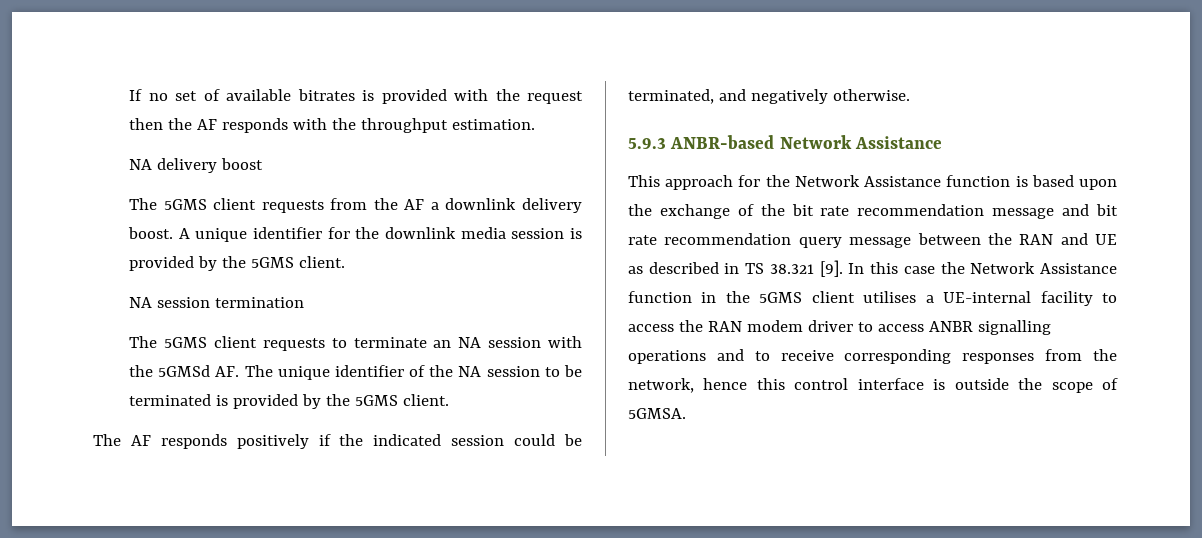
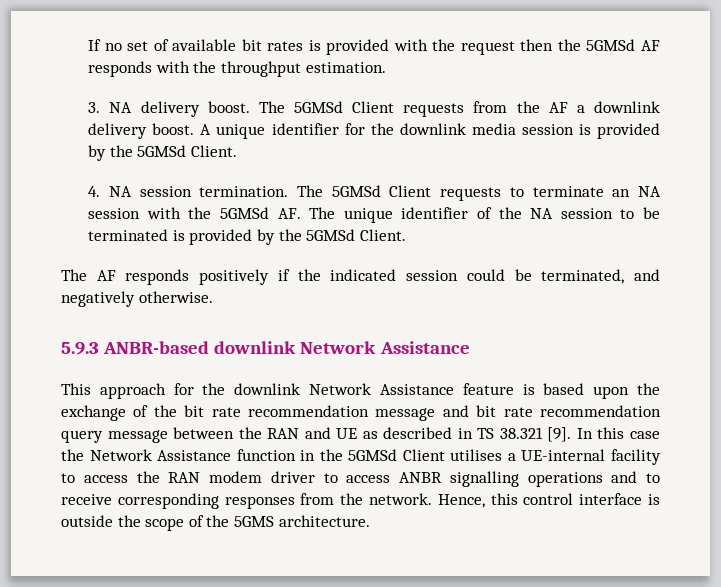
[297,89,355,101] bitrates -> [241,39,304,51] bit rates
(193, 124) none -> [586,39,636,51] 5GMSd
(536, 124) none -> [88,102,101,113] 3.
[221,158,264,170] [129,198,257,210] boost // The 5GMS client -> [207,101,395,113] boost. The 5GMSd Client
[251,256,346,268] [129,297,305,308] [129,336,257,348] 5GMS client. // NA session termination // The 5GMS client -> [137,145,238,157] [88,185,432,197] 5GMSd Client. // 4. NA session termination. The 5GMSd Client
[355,394,450,406] 5GMS client. -> [306,229,406,241] 5GMSd Client.
(775, 142) none -> [214,341,297,354] downlink
[794,175,1011,187] Network Assistance function -> [234,383,514,395] downlink Network Assistance feature
[759,291,855,303] 5GMS client -> [348,449,445,461] 5GMSd Client
[628,378,748,393] network, hence -> [369,493,485,508] network. Hence,
[628,408,686,419] 5GMSA. -> [206,515,370,527] the 5GMS architecture.

